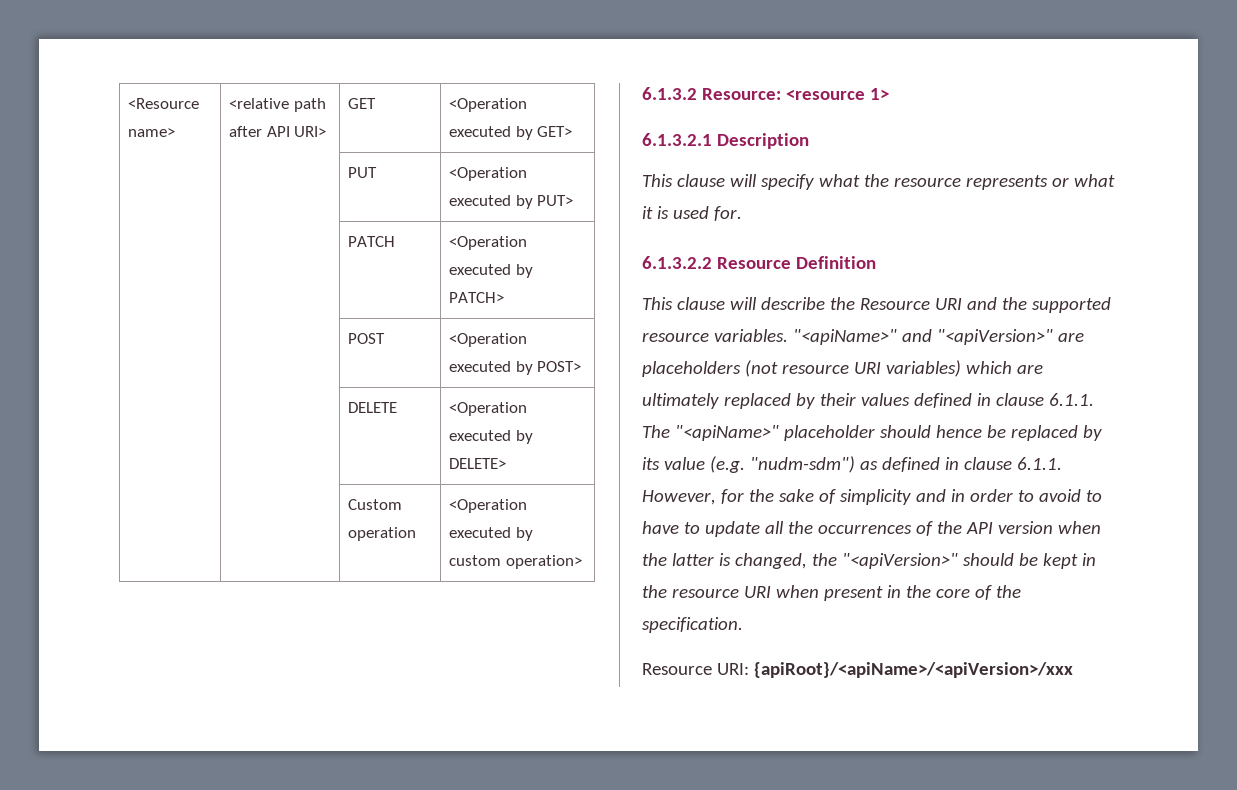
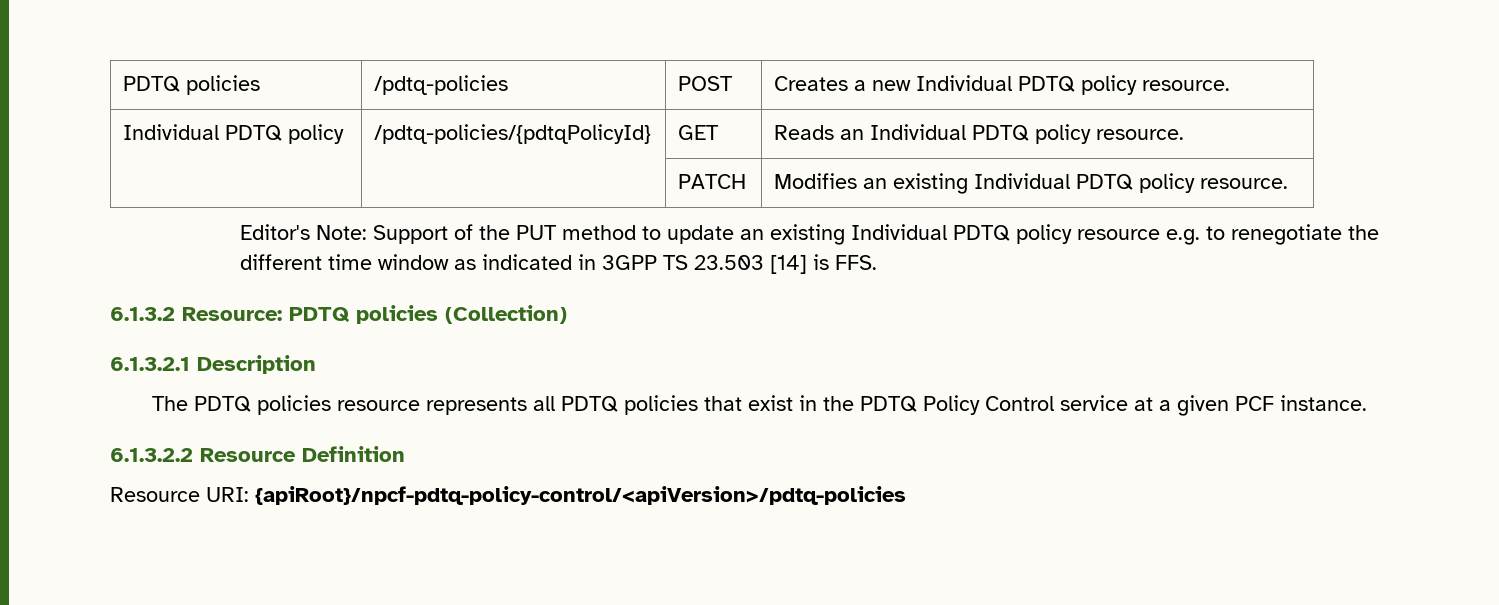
[128,98,200,109] [128,128,176,137] [229,98,326,112] [229,126,327,137] [348,98,377,109] [449,98,528,112] [449,126,573,140] [348,167,378,178] [449,167,528,181] [449,195,574,209] [348,236,396,247] [449,236,528,250] [449,264,533,278] [449,292,505,303] [348,333,386,344] [449,333,528,347] [449,361,582,375] [348,402,398,413] [449,402,528,416] [449,430,533,444] [449,458,507,469] [348,499,403,510] [348,527,417,541] [449,499,528,513] [449,527,533,541] [449,555,582,569] <Resource name> | <relative path after API URI> | GET | <Operation executed by GET> // | | PUT | <Operation executed by PUT> // | | PATCH | <Operation executed by PATCH> // | | POST | <Operation executed by POST> // | | DELETE | <Operation executed by DELETE> // | | Custom operation | <Operation executed by custom operation> -> [123,75,261,95] [374,75,509,95] [678,76,734,91] [774,75,1231,95] [123,124,345,144] [374,124,652,144] [678,125,720,140] [774,124,1185,144] [678,174,747,189] [774,173,1289,194] [239,224,1379,245] [239,254,877,274] PDTQ policies | /pdtq-policies | POST | Creates a new Individual PDTQ policy resource. // Individual PDTQ policy | /pdtq-policies/{pdtqPolicyId} | GET | Reads an Individual PDTQ policy resource. // | | PATCH | Modifies an existing Individual PDTQ policy resource. // Editor's Note: Support of the PUT method to update an existing Individual PDTQ policy resource e.g. to renegotiate the different time window as indicated in 3GPP TS 23.503 [14] is FFS.
[785,88,889,100] <resource 1> -> [289,305,567,324] PDTQ policies (Collection)
[642,174,1115,190] [642,206,742,221] [642,256,876,269] [642,297,1111,313] [642,329,1084,345] [642,360,1043,377] [642,393,1094,409] [642,425,1102,441] [642,456,1062,473] [642,489,1102,505] [642,521,1101,537] [642,553,1096,569] [642,585,1021,601] [642,617,743,633] This clause will specify what the resource represents or what it is used for. // 6.1.3.2.2 Resource Definition // This clause will describe the Resource URI and the supported resource variables. "<apiName>" and "<apiVersion>" are placeholders (not resource URI variables) which are ultimately replaced by their values defined in clause 6.1.1. The "<apiName>" placeholder should hence be replaced by its value (e.g. "nudm-sdm") as defined in clause 6.1.1. However, for the sake of simplicity and in order to avoid to have to update all the occurrences of the API version when the latter is changed, the "<apiVersion>" should be kept in the resource URI when present in the core of the specification. -> [151,395,1367,416] [110,446,405,462] The PDTQ policies resource represents all PDTQ policies that exist in the PDTQ Policy Control service at a given PCF instance. // 6.1.3.2.2 Resource Definition
[753,662,1073,678] {apiRoot}/<apiName>/<apiVersion>/xxx -> [255,486,906,505] {apiRoot}/npcf-pdtq-policy-control/<apiVersion>/pdtq-policies

